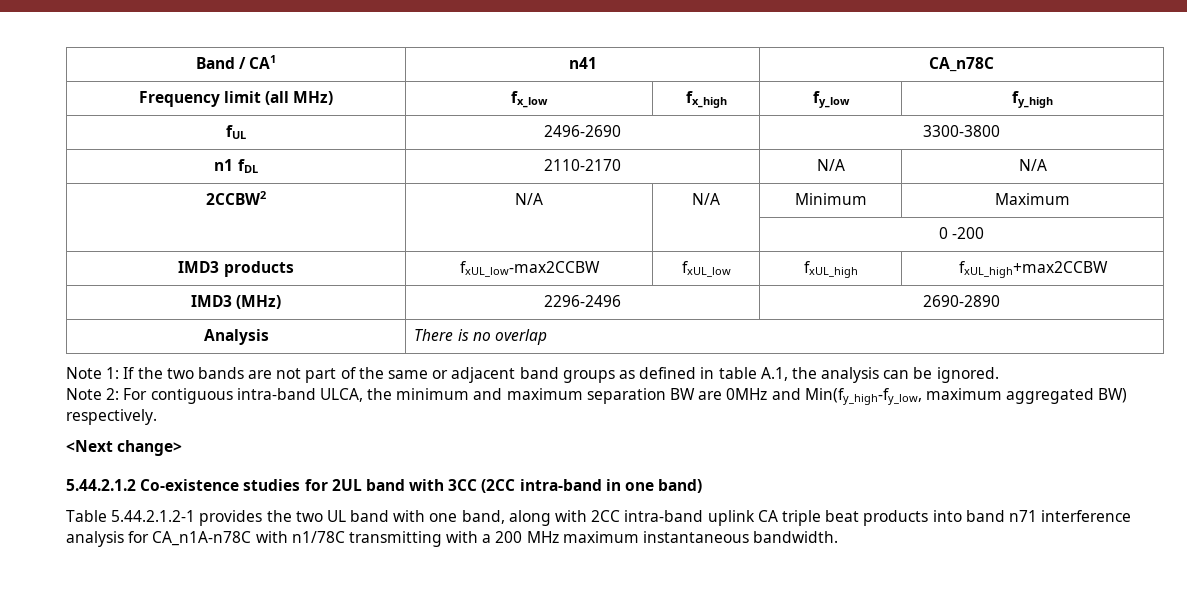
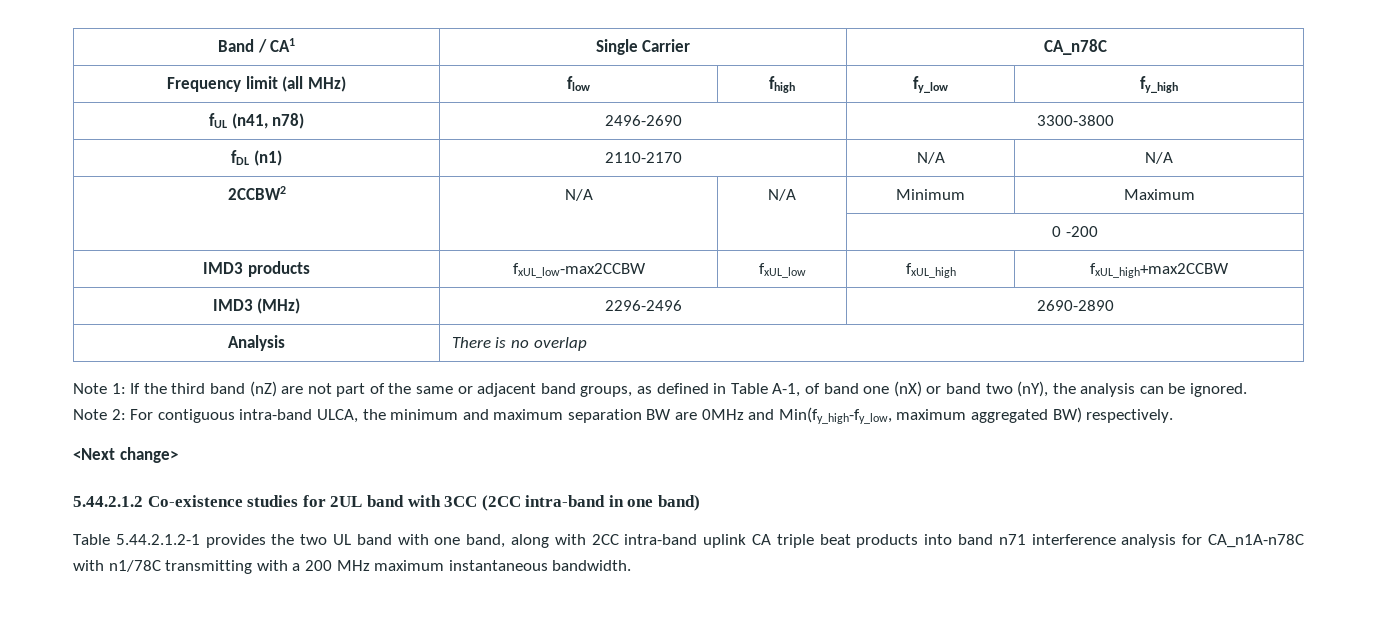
[568,57,597,69] n41 -> [595,39,691,55] Single Carrier
[511,91,548,108] [685,91,727,108] fx_low | fx_high -> [567,76,590,91] [769,76,796,93] flow | fhigh
(246, 132) none -> [231,113,305,129] (n41, n78)
[214,159,234,171] n1 -> (1114, 120) none
(258, 166) none -> [253,150,282,166] (n1)
[166,367,244,379] two bands -> [171,381,277,397] third band (nZ)
[562,370,615,383] groups -> [580,386,633,397] groups,
[718,367,788,381] table A.1, -> [730,381,1049,397] Table A-1, of band one (nX) or band two (nY),

